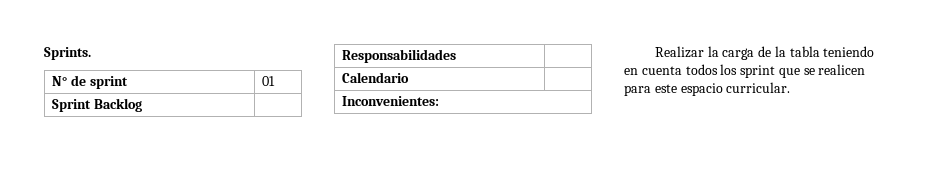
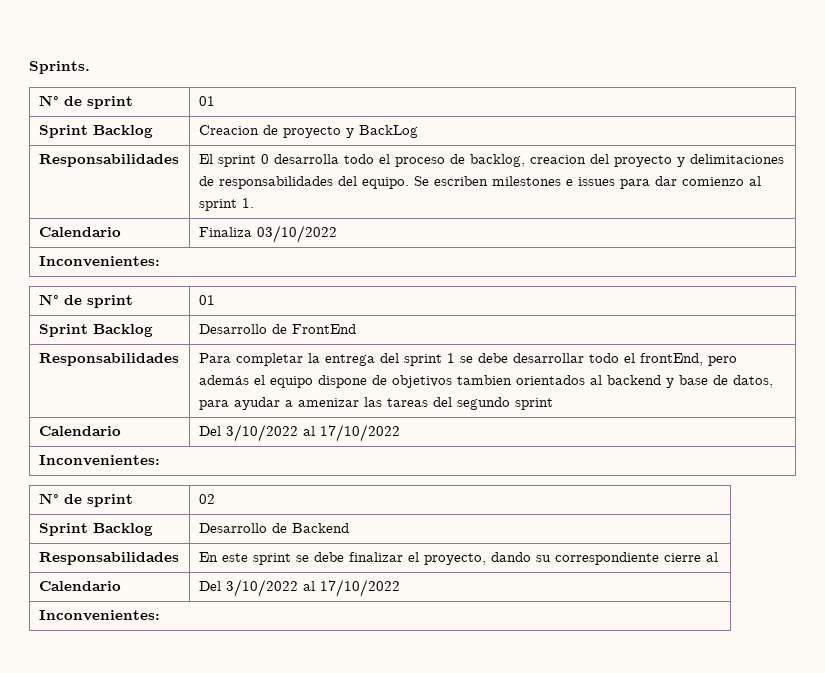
[342,49,457,63] [342,72,410,83] [342,96,440,106] [654,46,875,60] [624,64,866,78] [624,82,791,96] // Responsabilidades | // Calendario | // Inconvenientes: // Realizar la carga de la tabla teniendo en cuenta todos los sprint que se realicen para este espacio curricular. -> [198,125,418,138] [38,154,179,167] [198,154,784,167] [198,176,761,189] [198,198,254,211] [38,227,121,237] [198,225,337,243] [38,256,160,267] [38,294,133,308] [198,295,215,305] [38,324,153,337] [198,324,356,334] [38,353,179,366] [198,353,737,366] [198,375,773,388] [198,397,553,410] [38,426,121,436] [198,424,400,442] [38,455,160,466] [38,493,133,507] [198,494,215,504] [38,523,153,536] [198,523,349,533] [38,552,179,565] [198,552,718,565] [38,581,121,591] [198,579,400,597] [38,610,160,621] Creacion de proyecto y BackLog // Responsabilidades | El sprint 0 desarrolla todo el proceso de backlog, creacion del proyecto y delimitaciones de responsabilidades del equipo. Se escriben milestones e issues para dar comienzo al sprint 1. // Calendario | Finaliza 03/10/2022 // Inconvenientes: // N° de sprint | 01 // Sprint Backlog | Desarrollo de FrontEnd // Responsabilidades | Para completar la entrega del sprint 1 se debe desarrollar todo el frontEnd, pero además el equipo dispone de objetivos tambien orientados al backend y base de datos, para ayudar a amenizar las tareas del segundo sprint // Calendario | Del 3/10/2022 al 17/10/2022 // Inconvenientes: // N° de sprint | 02 // Sprint Backlog | Desarrollo de Backend // Responsabilidades | En este sprint se debe finalizar el proyecto, dando su correspondiente cierre al // Calendario | Del 3/10/2022 al 17/10/2022 // Inconvenientes:

